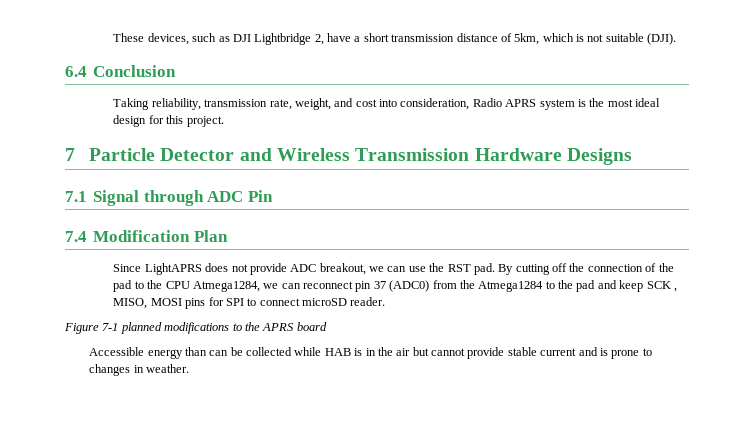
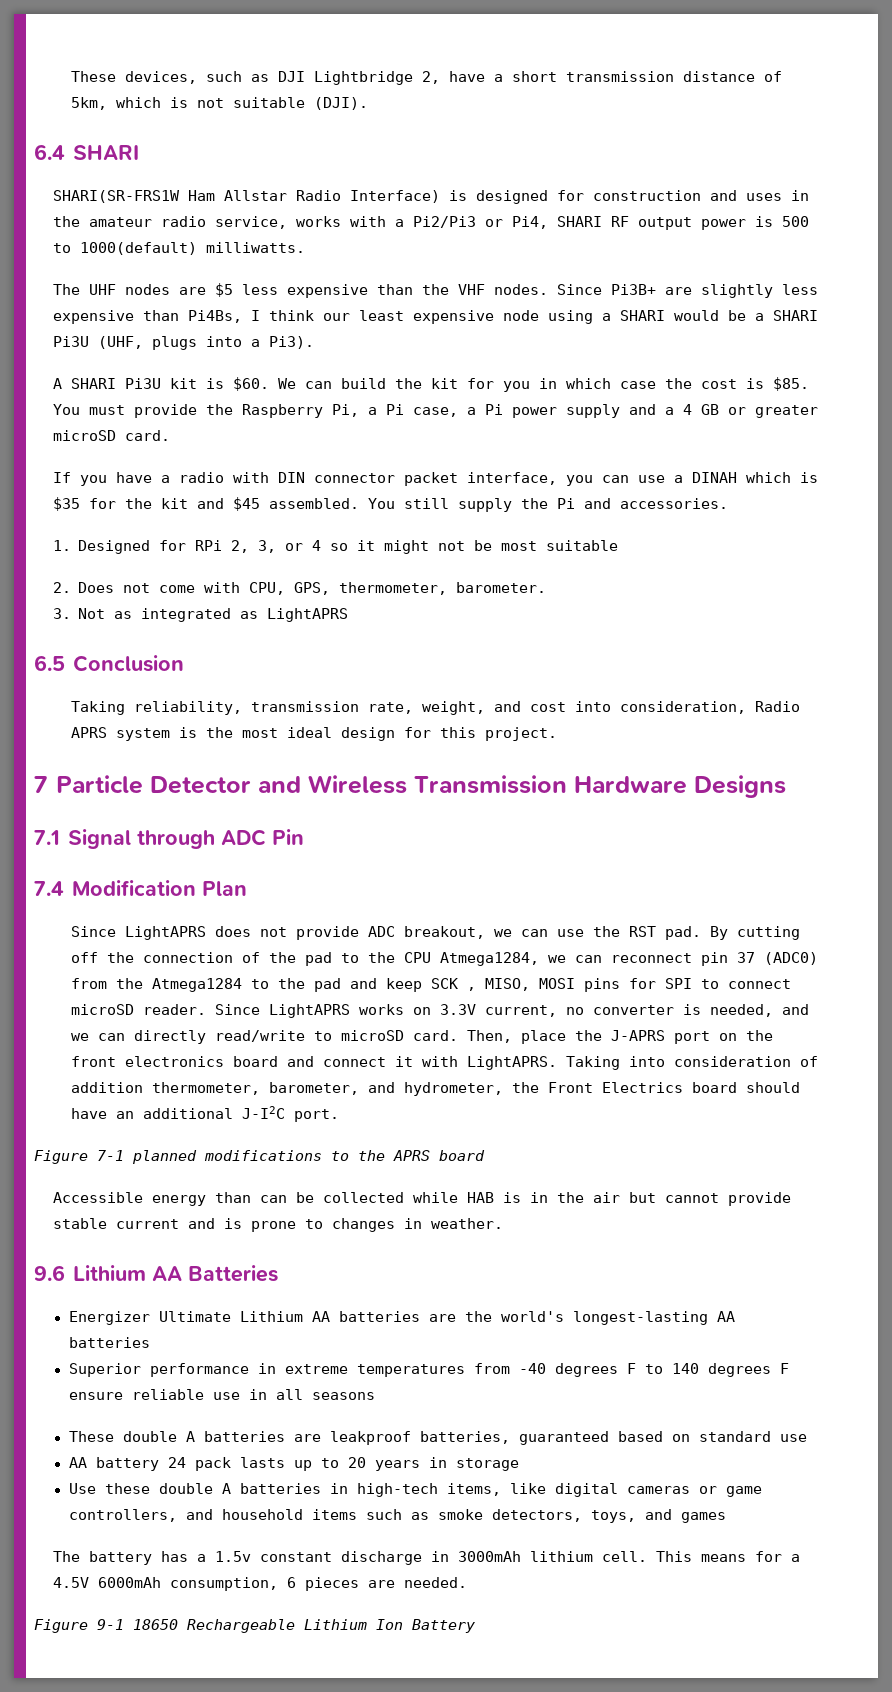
(87, 71) none -> [72,145,139,160] [52,190,809,204] [52,216,809,230] [52,242,305,255] [52,283,818,298] [52,310,818,324] [52,336,314,350] [52,377,809,392] [52,404,818,418] [52,430,170,441] [52,472,818,486] [52,497,728,512] [52,540,618,554] [52,582,546,595] [52,608,348,622] [34,655,65,671] SHARI // SHARI(SR-FRS1W Ham Allstar Radio Interface) is designed for construction and uses in the amateur radio service, works with a Pi2/Pi3 or Pi4, SHARI RF output power is 500 to 1000(default) milliwatts. // The UHF nodes are $5 less expensive than the VHF nodes. Since Pi3B+ are slightly less expensive than Pi4Bs, I think our least expensive node using a SHARI would be a SHARI Pi3U (UHF, plugs into a Pi3). // A SHARI Pi3U kit is $60. We can build the kit for you in which case the cost is $85. You must provide the Raspberry Pi, a Pi case, a Pi power supply and a 4 GB or greater microSD card. // If you have a radio with DIN connector packet interface, you can use a DINAH which is $35 for the kit and $45 assembled. You still supply the Pi and accessories. // 1. Designed for RPi 2, 3, or 4 so it might not be most suitable // 2. Does not come with CPU, GPS, thermometer, barometer. // 3. Not as integrated as LightAPRS // 6.5
(386, 301) none -> [214,1004,809,1018] [70,1030,773,1044] [70,1056,818,1070] [70,1082,800,1096] [70,1106,339,1122] Since LightAPRS works on 3.3V current, no converter is needed, and we can directly read/write to microSD card. Then, place the J-APRS port on the front electronics board and connect it with LightAPRS. Taking into consideration of addition thermometer, barometer, and hydrometer, the Front Electrics board should have an additional J-I2C port.
(189, 368) none -> [34,1265,278,1282] [68,1311,735,1325] [68,1337,150,1348] [68,1363,789,1377] [68,1389,375,1400] [68,1431,807,1445] [68,1457,519,1471] [68,1483,762,1497] [68,1509,726,1523] [52,1551,800,1565] [52,1577,467,1591] [34,1619,475,1633] // 9.6 Lithium AA Batteries // Energizer Ultimate Lithium AA batteries are the world's longest-lasting AA batteries // Superior performance in extreme temperatures from -40 degrees F to 140 degrees F ensure reliable use in all seasons // These double A batteries are leakproof batteries, guaranteed based on standard use // AA battery 24 pack lasts up to 20 years in storage // Use these double A batteries in high-tech items, like digital cameras or game controllers, and household items such as smoke detectors, toys, and games // The battery has a 1.5v constant discharge in 3000mAh lithium cell. This means for a 4.5V 6000mAh consumption, 6 pieces are needed. // Figure 9-1 18650 Rechargeable Lithium Ion Battery

